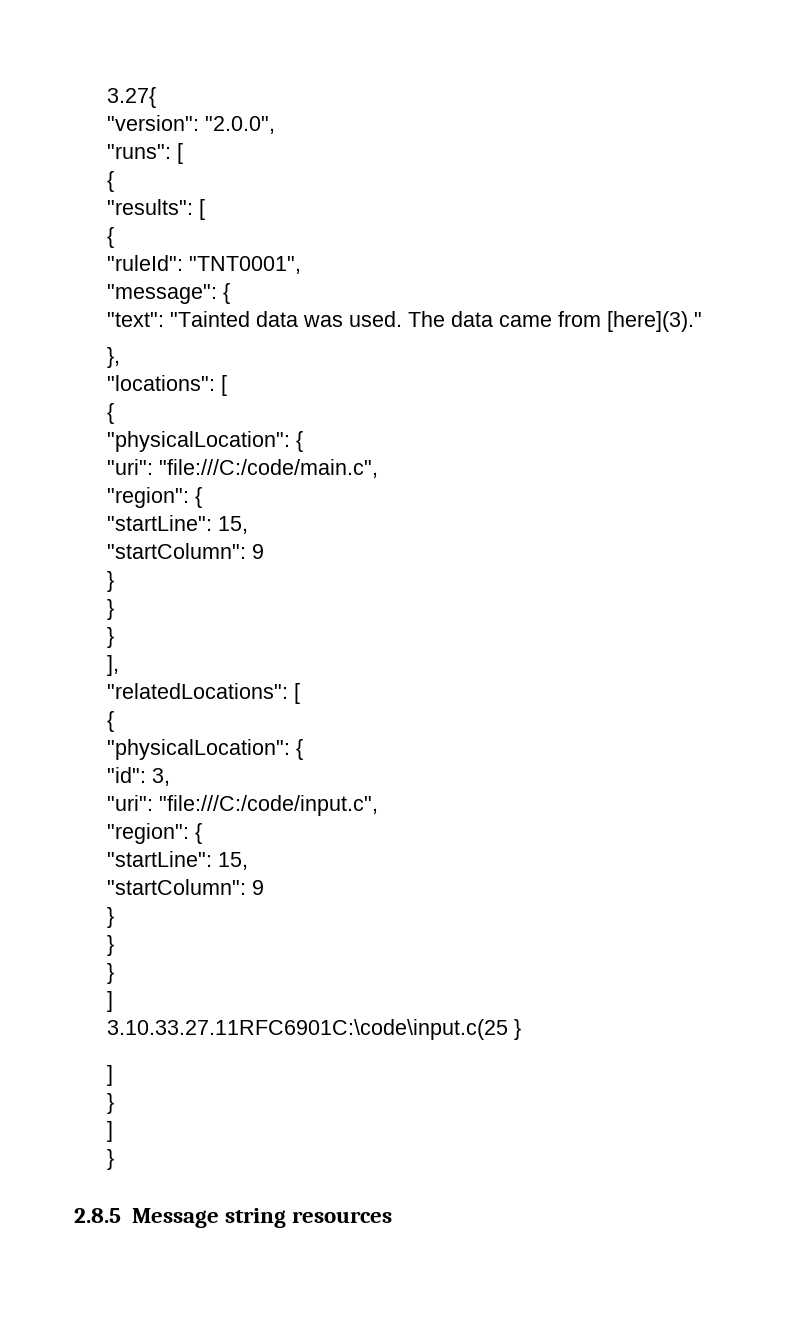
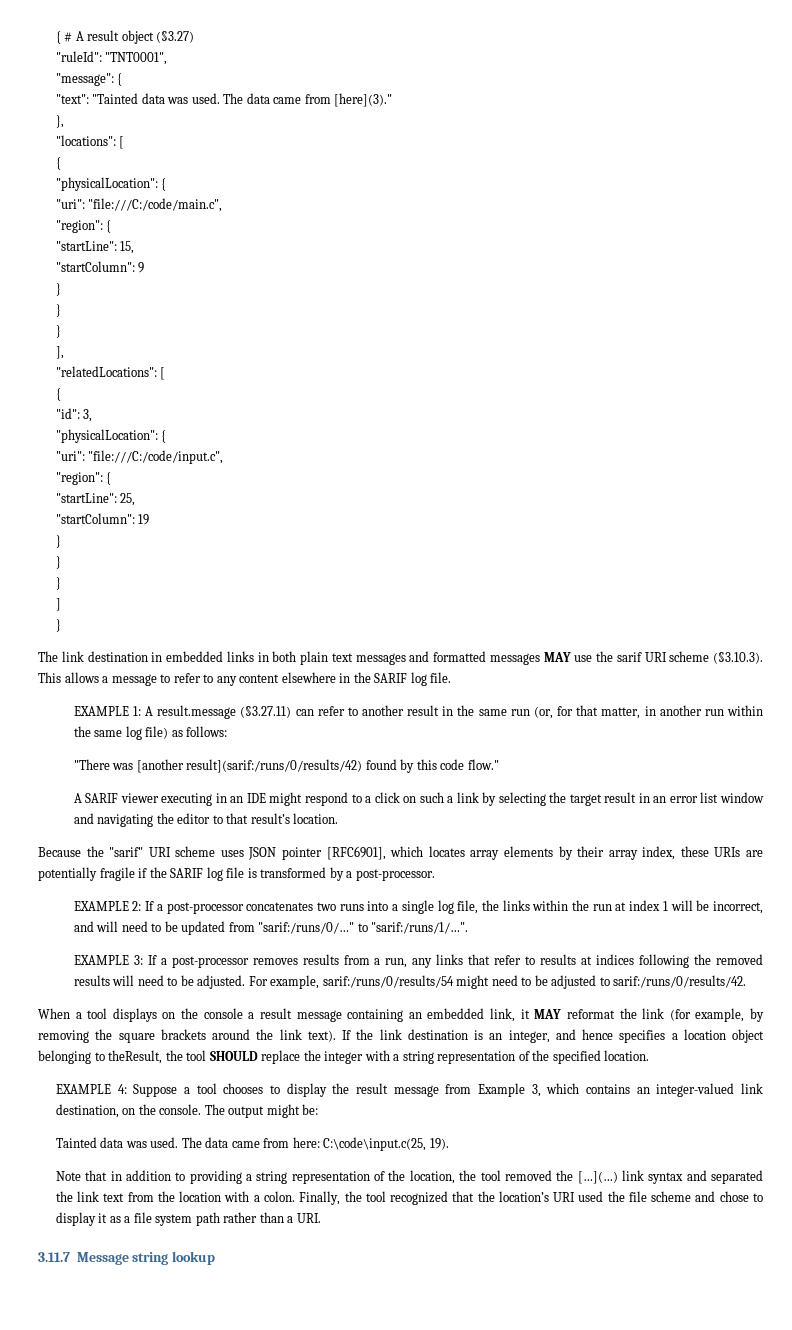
[107,87,157,108] [107,115,276,134] [107,143,184,164] [107,171,115,192] [107,199,206,220] [107,227,115,248] 3.27{ // "version": "2.0.0", // "runs": [ // { // "results": [ // { -> [55,30,195,44] { # A result object (§3.27)
[107,739,304,760] [107,767,171,786] // "physicalLocation": { // "id": 3, -> [55,408,93,422] [55,429,167,443] // "id": 3, // "physicalLocation": {
[218,852,249,870] [107,879,265,895] 15, // "startColumn": 9 -> [120,493,136,506] [55,513,150,525] 25, // "startColumn": 19
[107,1019,522,1040] [107,1065,114,1086] [107,1093,115,1114] [107,1121,114,1142] [107,1149,115,1170] [74,1208,121,1223] 3.10.33.27.11RFC6901C:\code\input.c(25 } // ] // } // ] // } // 2.8.5 -> [55,619,61,632] [38,651,763,665] [38,672,452,686] [73,705,763,719] [73,726,228,740] [73,759,499,773] [73,792,764,806] [73,813,339,827] [38,846,763,860] [38,867,435,881] [73,900,763,914] [73,921,469,935] [73,954,763,968] [73,975,747,989] [38,1008,764,1022] [38,1029,764,1043] [38,1050,650,1064] [55,1083,764,1097] [55,1104,319,1118] [55,1137,449,1151] [55,1170,763,1184] [55,1191,764,1205] [55,1212,321,1226] [38,1252,70,1262] } // The link destination in embedded links in both plain text messages and formatted messages MAY use the sarif URI scheme (§3.10.3). This allows a message to refer to any content elsewhere in the SARIF log file. // EXAMPLE 1: A result.message (§3.27.11) can refer to another result in the same run (or, for that matter, in another run within the same log file) as follows: // "There was [another result](sarif:/runs/0/results/42) found by this code flow." // A SARIF viewer executing in an IDE might respond to a click on such a link by selecting the target result in an error list window and navigating the editor to that result’s location. // Because the "sarif" URI scheme uses JSON pointer [RFC6901], which locates array elements by their array index, these URIs are potentially fragile if the SARIF log file is transformed by a post-processor. // EXAMPLE 2: If a post-processor concatenates two runs into a single log file, the links within the run at index 1 will be incorrect, and will need to be updated from "sarif:/runs/0/…" to "sarif:/runs/1/…". // EXAMPLE 3: If a post-processor removes results from a run, any links that refer to results at indices following the removed results will need to be adjusted. For example, sarif:/runs/0/results/54 might need to be adjusted to sarif:/runs/0/results/42. // When a tool displays on the console a result message containing an embedded link, it MAY reformat the link (for example, by removing the square brackets around the link text). If the link destination is an integer, and hence specifies a location object belonging to theResult, the tool SHOULD replace the integer with a string representation of the specified location. // EXAMPLE 4: Suppose a tool chooses to display the result message from Example 3, which contains an integer-valued link destination, on the console. The output might be: // Tainted data was used. The data came from here: C:\code\input.c(25, 19). // Note that in addition to providing a string representation of the location, the tool removed the […](…) link syntax and separated the link text from the location with a colon. Finally, the tool recognized that the location’s URI used the file scheme and chose to display it as a file system path rather than a URI. // 3.11.7
[292,1211,393,1223] resources -> [171,1251,215,1265] lookup

